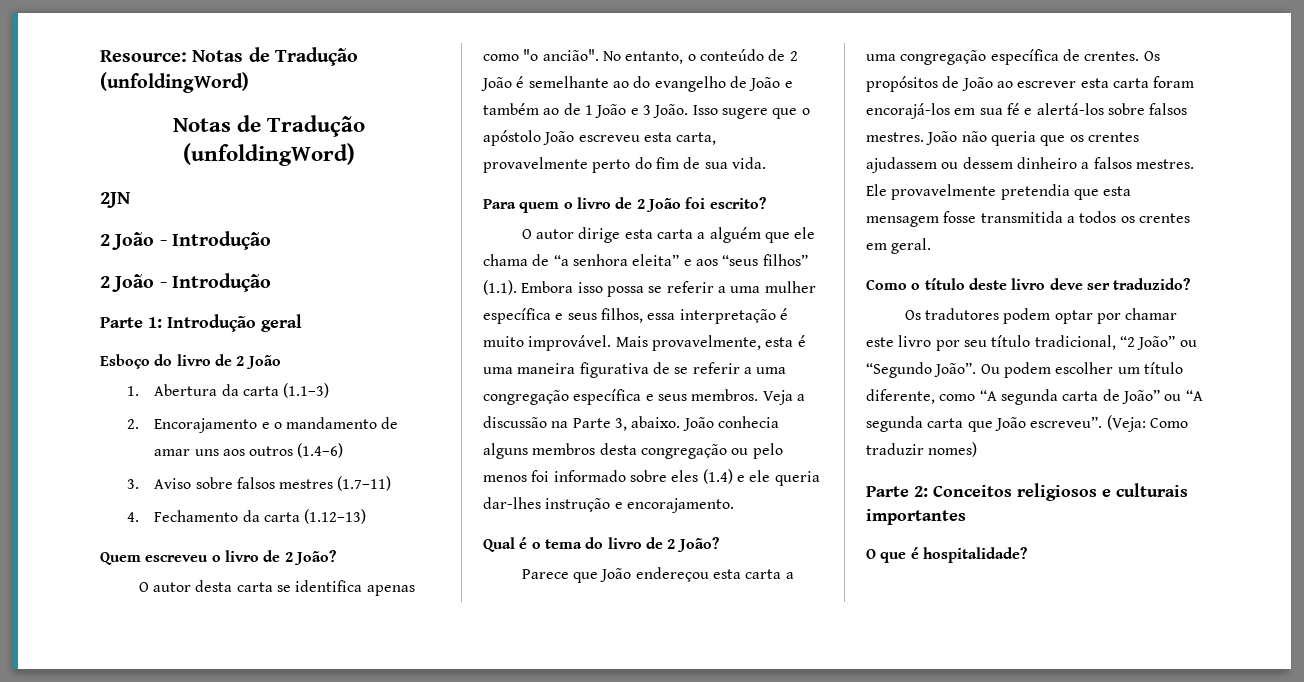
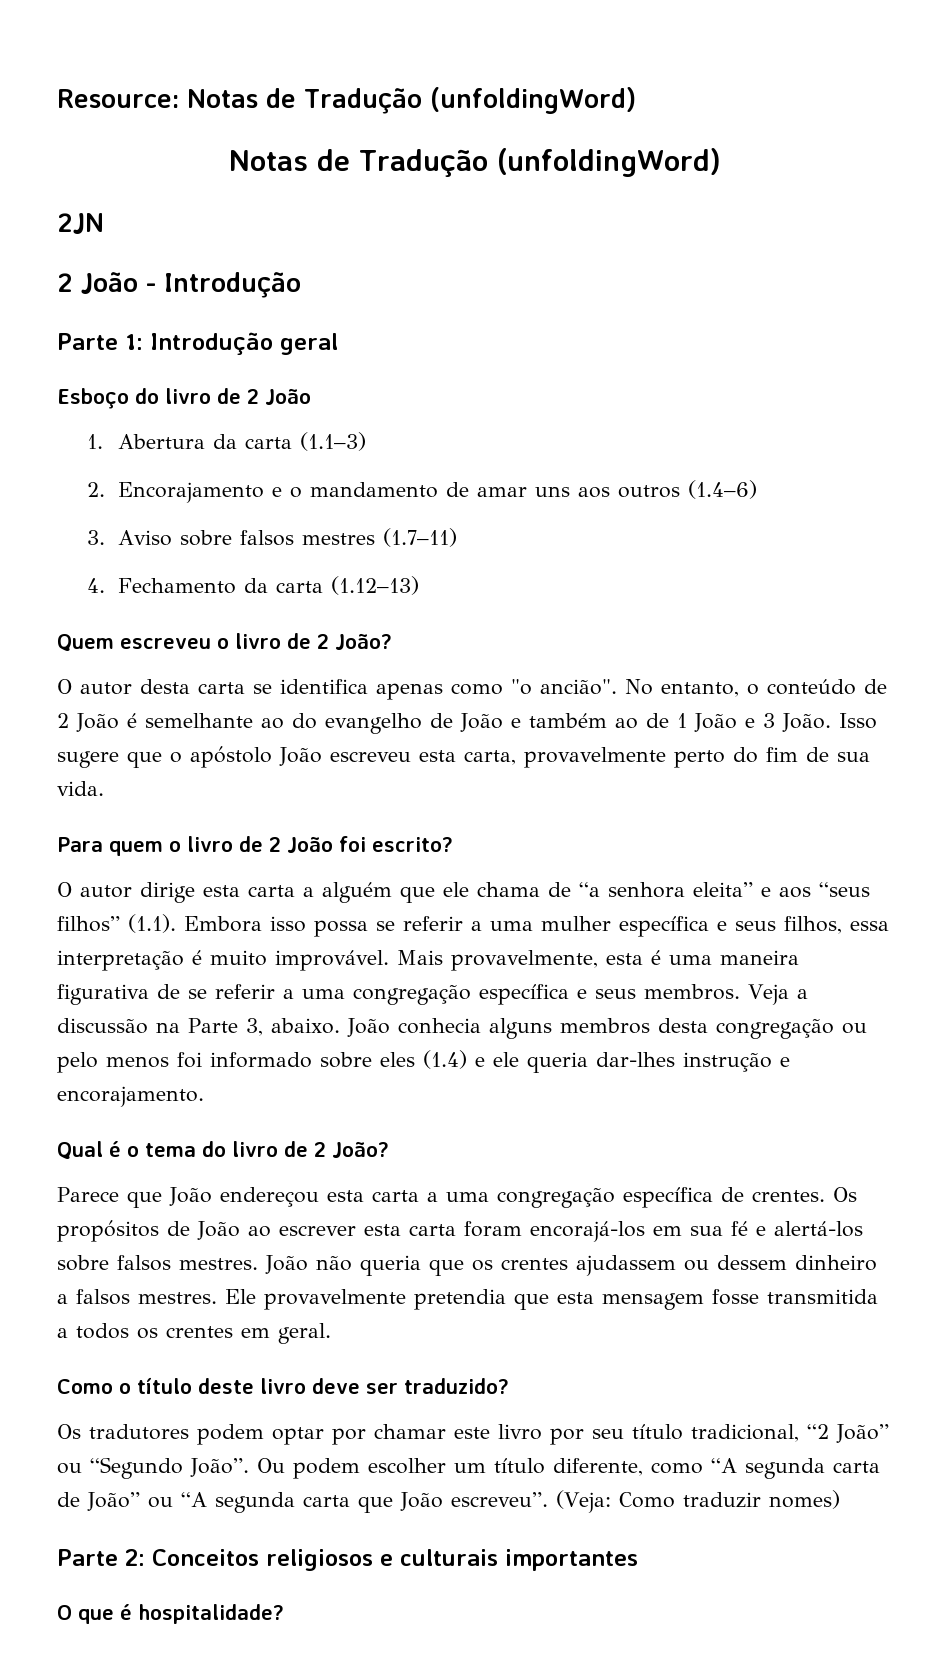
[100,273,272,292] // 2 João - Introdução -> (301, 285) none

